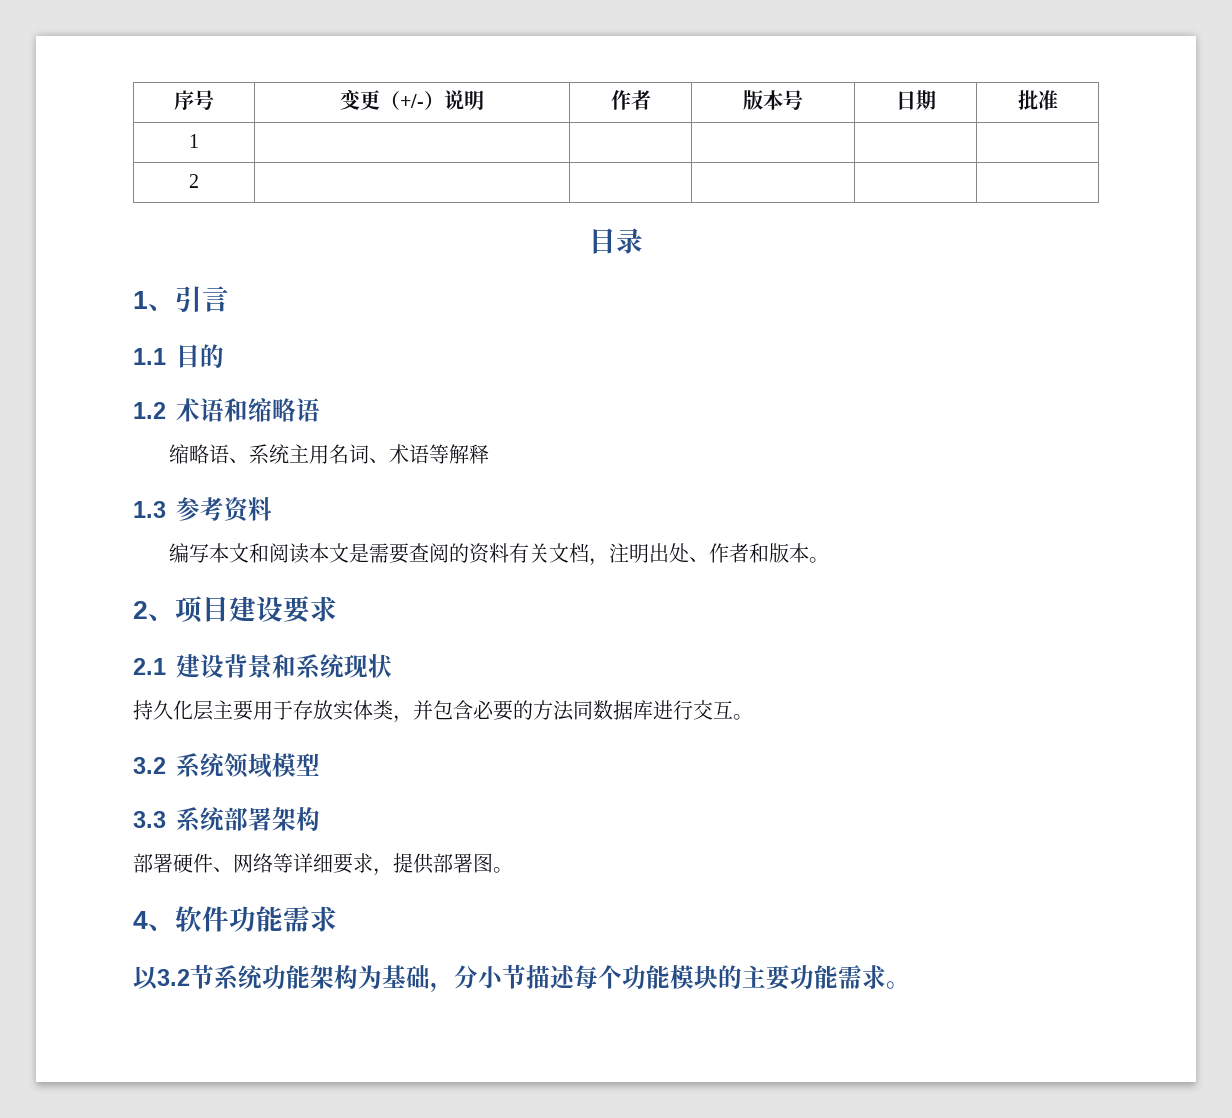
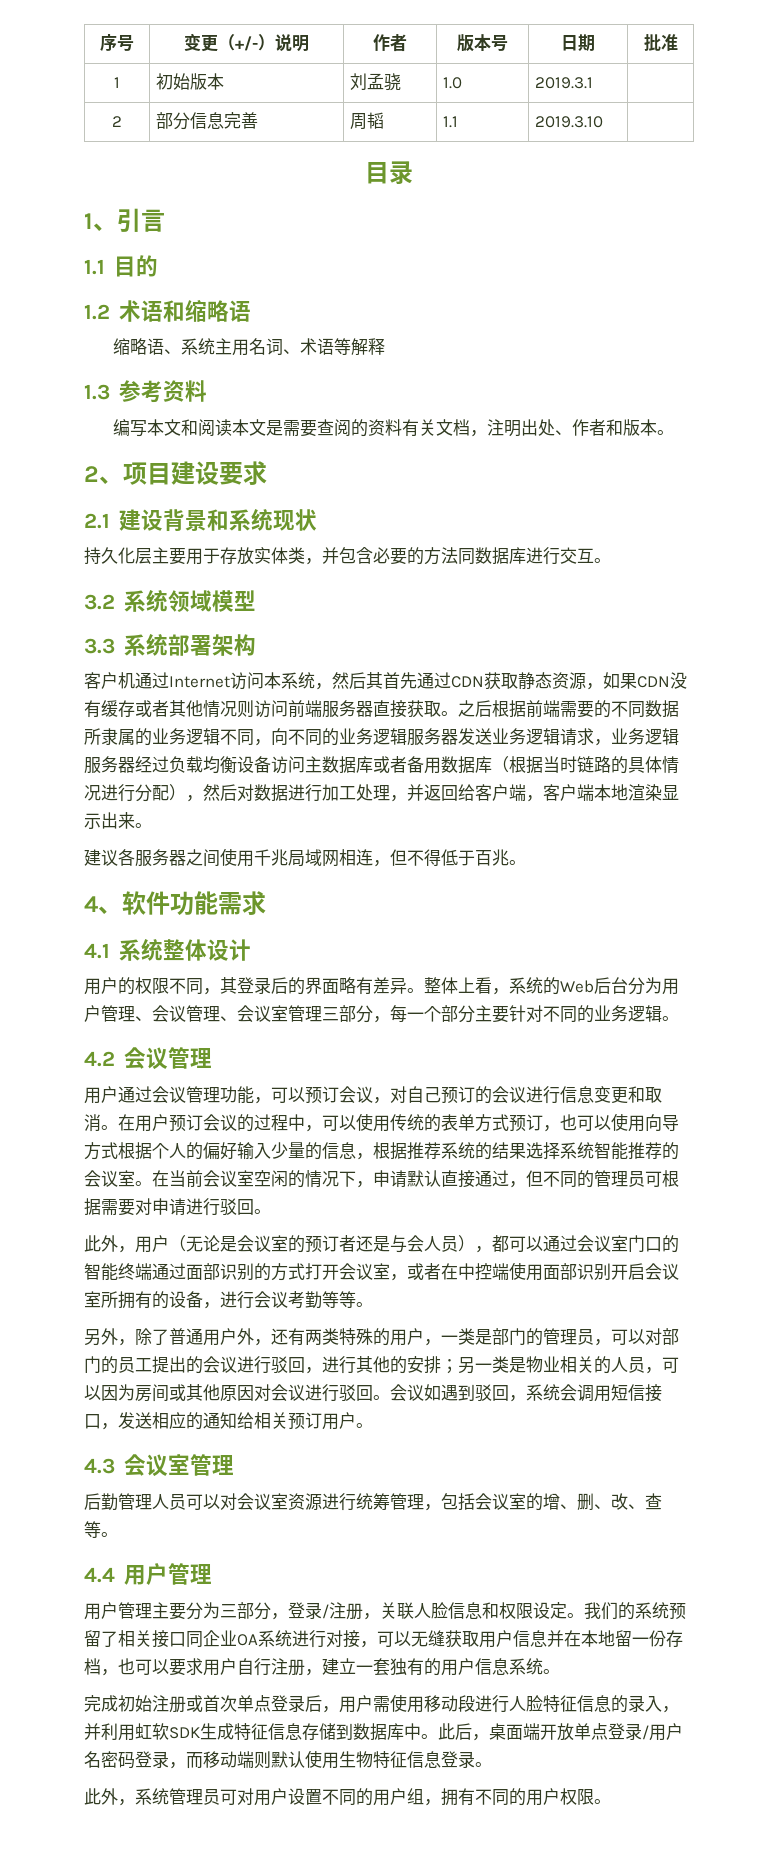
[189,174,199,188] | | | | // 2 | | | | -> [156,73,225,90] [350,73,402,91] [443,77,463,89] [535,77,594,89] [112,116,122,127] [156,112,259,130] [350,112,385,130] [443,116,459,128] [535,116,604,128] 初始版本 | 刘孟骁 | 1.0 | 2019.3.1 | // 2 | 部分信息完善 | 周韬 | 1.1 | 2019.3.10
[133,853,493,876] 部署硬件、网络等详细要求，提供部署图 -> [84,672,687,690] [84,700,679,718] [84,728,679,746] [84,756,679,774] [84,784,679,802] [84,812,152,829] [84,848,509,867] 客户机通过Internet访问本系统，然后其首先通过CDN获取静态资源，如果CDN没有缓存或者其他情况则访问前端服务器直接获取。之后根据前端需要的不同数据所隶属的业务逻辑不同，向不同的业务逻辑服务器发送业务逻辑请求，业务逻辑服务器经过负载均衡设备访问主数据库或者备用数据库（根据当时链路的具体情况进行分配），然后对数据进行加工处理，并返回给客户端，客户端本地渲染显示出来。 // 建议各服务器之间使用千兆局域网相连，但不得低于百兆
[133,964,886,992] 以3.2节系统功能架构为基础，分小节描述每个功能模块的主要功能需求 -> [84,938,251,961] [84,977,679,995] [84,1005,679,1023] [84,1047,212,1070] [84,1086,662,1104] [84,1113,679,1132] [84,1142,679,1160] [84,1170,679,1188] [84,1198,271,1216] [84,1235,679,1253] [84,1262,679,1281] [84,1291,373,1309] [84,1328,679,1346] [84,1356,679,1374] [84,1384,662,1402] [84,1412,373,1430] [84,1454,234,1477] [84,1493,662,1511] [84,1521,118,1538] [84,1563,212,1585] [84,1602,686,1620] [84,1630,683,1648] [84,1658,560,1676] [84,1694,679,1713] [84,1723,683,1741] [84,1750,492,1769] [84,1788,594,1806] 4.1系统整体设计 // 用户的权限不同，其登录后的界面略有差异。整体上看，系统的Web后台分为用户管理、会议管理、会议室管理三部分，每一个部分主要针对不同的业务逻辑。 // 4.2会议管理 // 用户通过会议管理功能，可以预订会议，对自己预订的会议进行信息变更和取消。在用户预订会议的过程中，可以使用传统的表单方式预订，也可以使用向导方式根据个人的偏好输入少量的信息，根据推荐系统的结果选择系统智能推荐的会议室。在当前会议室空闲的情况下，申请默认直接通过，但不同的管理员可根据需要对申请进行驳回。 // 此外，用户（无论是会议室的预订者还是与会人员），都可以通过会议室门口的智能终端通过面部识别的方式打开会议室，或者在中控端使用面部识别开启会议室所拥有的设备，进行会议考勤等等。 // 另外，除了普通用户外，还有两类特殊的用户，一类是部门的管理员，可以对部门的员工提出的会议进行驳回，进行其他的安排；另一类是物业相关的人员，可以因为房间或其他原因对会议进行驳回。会议如遇到驳回，系统会调用短信接口，发送相应的通知给相关预订用户。 // 4.3会议室管理 // 后勤管理人员可以对会议室资源进行统筹管理，包括会议室的增、删、改、查等。 // 4.4用户管理 // 用户管理主要分为三部分，登录/注册，关联人脸信息和权限设定。我们的系统预留了相关接口同企业OA系统进行对接，可以无缝获取用户信息并在本地留一份存档，也可以要求用户自行注册，建立一套独有的用户信息系统。 // 完成初始注册或首次单点登录后，用户需使用移动段进行人脸特征信息的录入，并利用虹软SDK生成特征信息存储到数据库中。此后，桌面端开放单点登录/用户名密码登录，而移动端则默认使用生物特征信息登录。 // 此外，系统管理员可对用户设置不同的用户组，拥有不同的用户权限

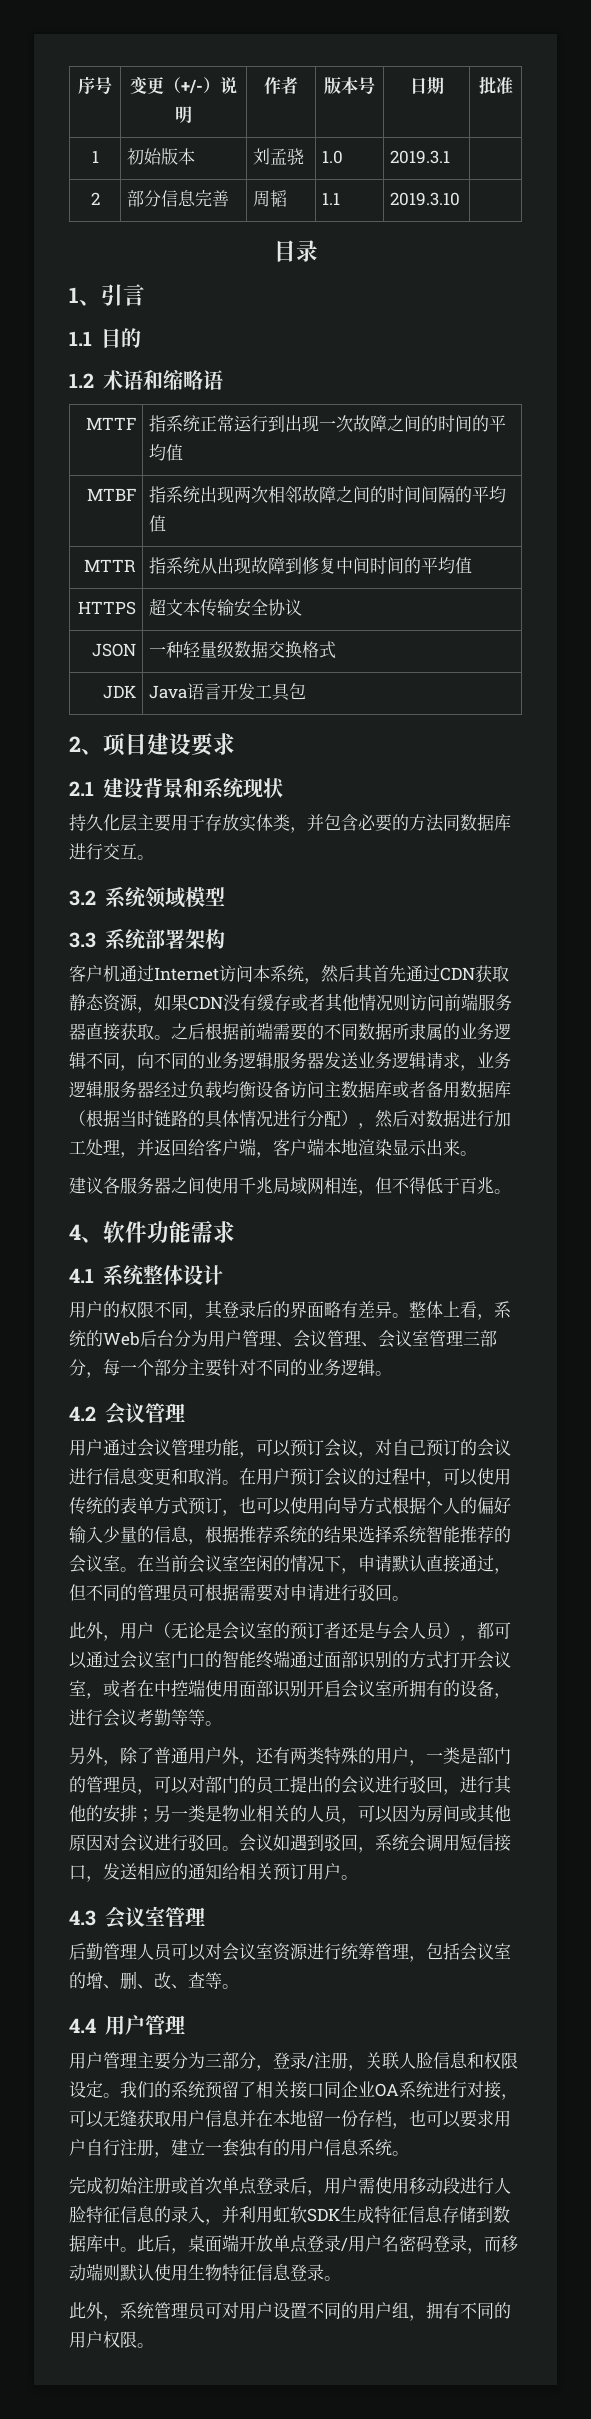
[113,338,386,356] [84,380,207,403] [113,419,675,437] // 缩略语、系统主用名词、术语等解释 // 1.3参考资料 // 编写本文和阅读本文是需要查阅的资料有关文档，注明出处、作者和版本。 -> [85,417,136,430] [149,415,507,432] [149,444,184,461] [86,488,136,501] [149,486,507,503] [149,515,167,532] [83,559,136,572] [149,557,473,574] [77,601,136,615] [149,598,303,617] [91,643,136,657] [149,641,337,659] [102,685,136,699] [149,683,307,701] // MTTF | 指系统正常运行到出现一次故障之间的时间的平均值 // MTBF | 指系统出现两次相邻故障之间的时间间隔的平均值 // MTTR | 指系统从出现故障到修复中间时间的平均值 // HTTPS | 超文本传输安全协议 // JSON | 一种轻量级数据交换格式 // JDK | Java语言开发工具包

